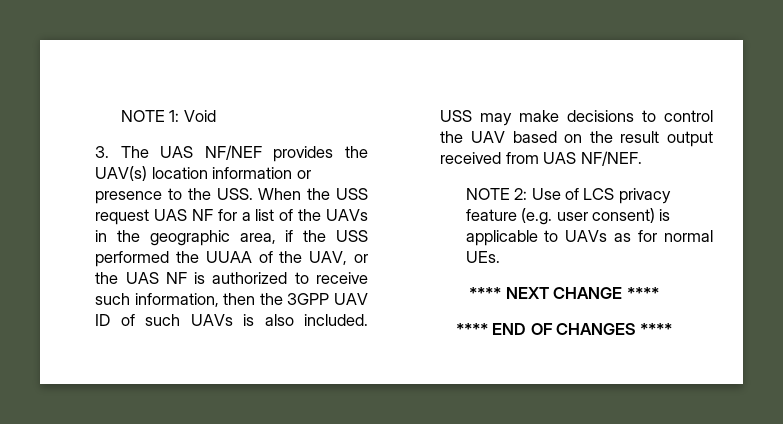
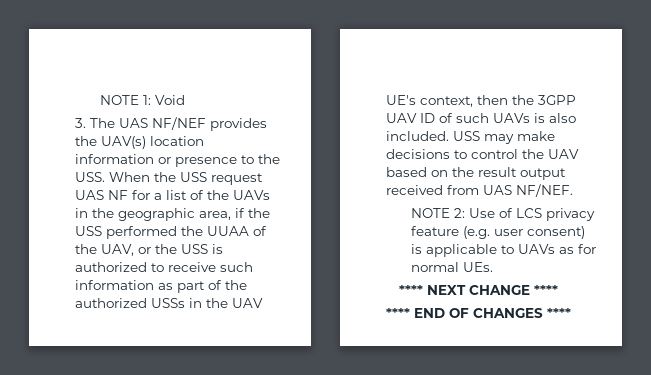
[125,272,187,284] UAS NF -> [180,244,208,254] USS
[134,293,219,307] information, -> [74,280,247,293] [74,298,263,308] [385,95,473,107] information as part of the authorized USSs in the UAV UE's context,

